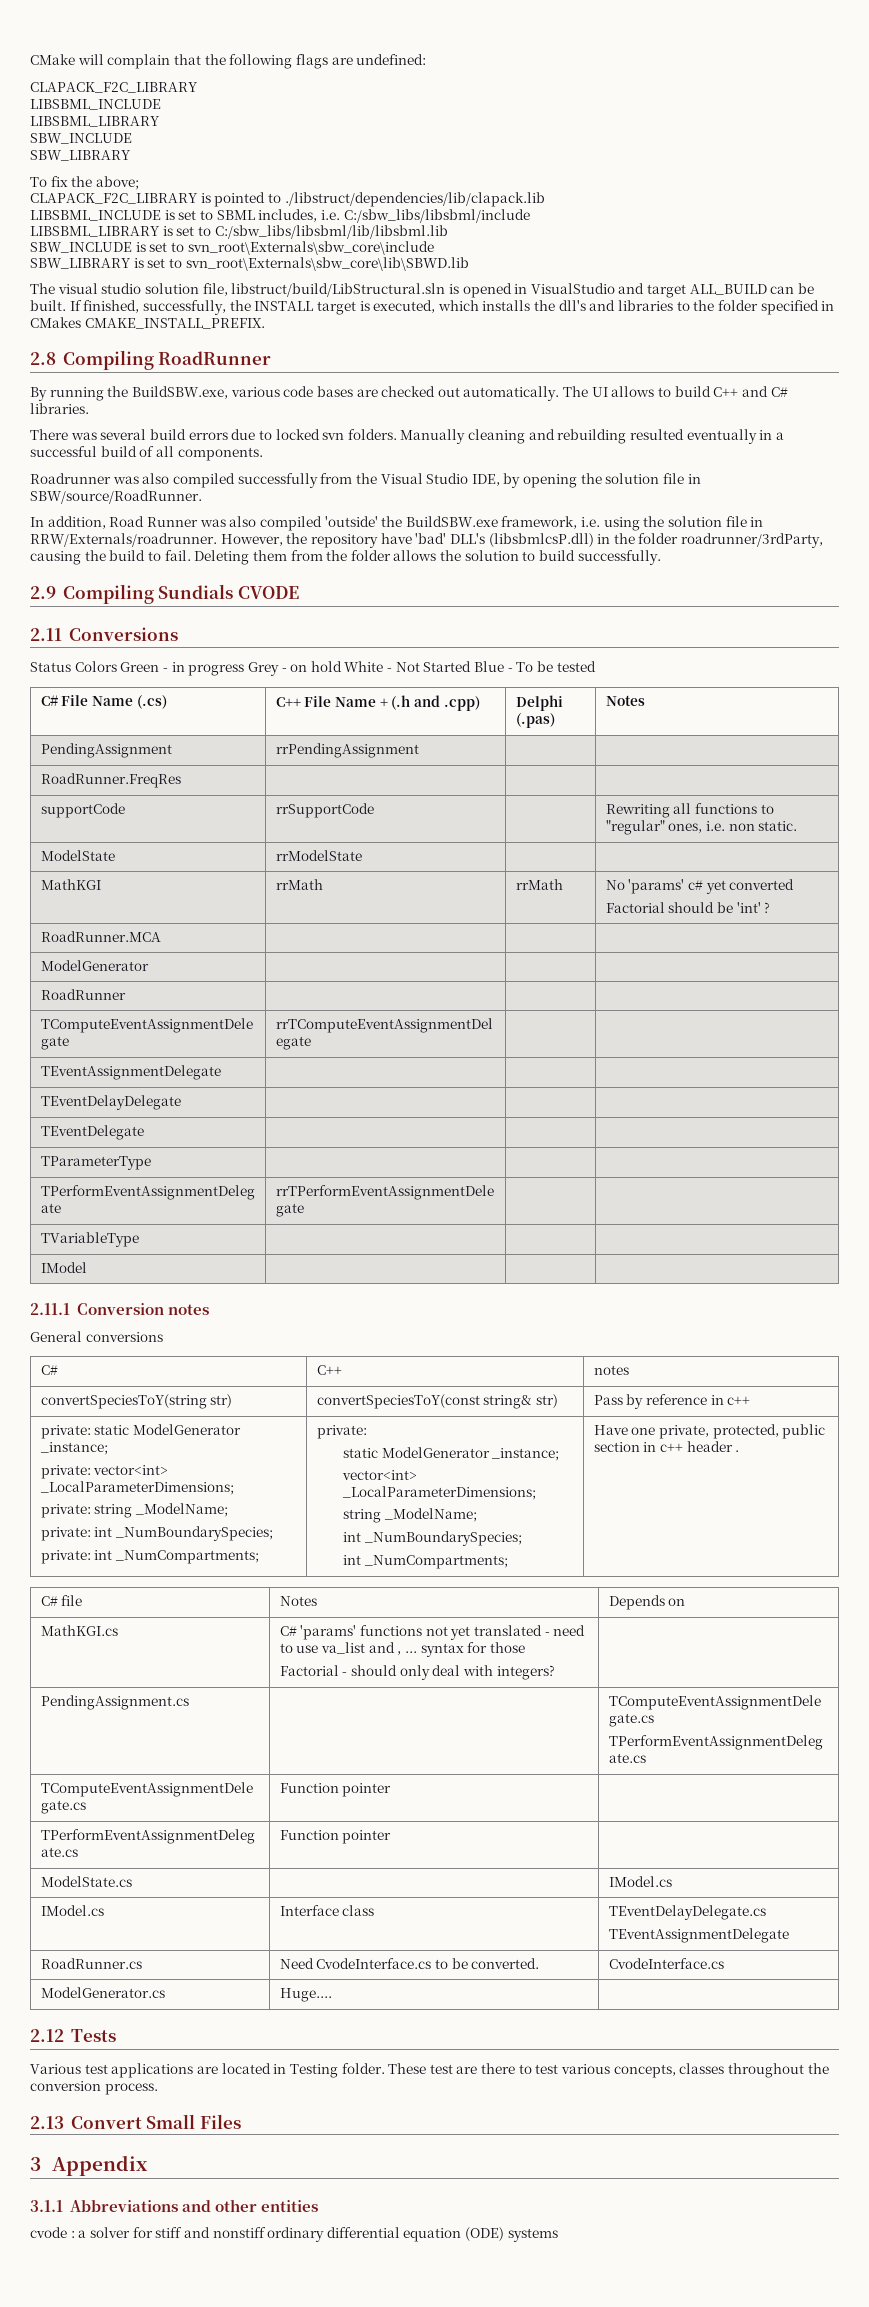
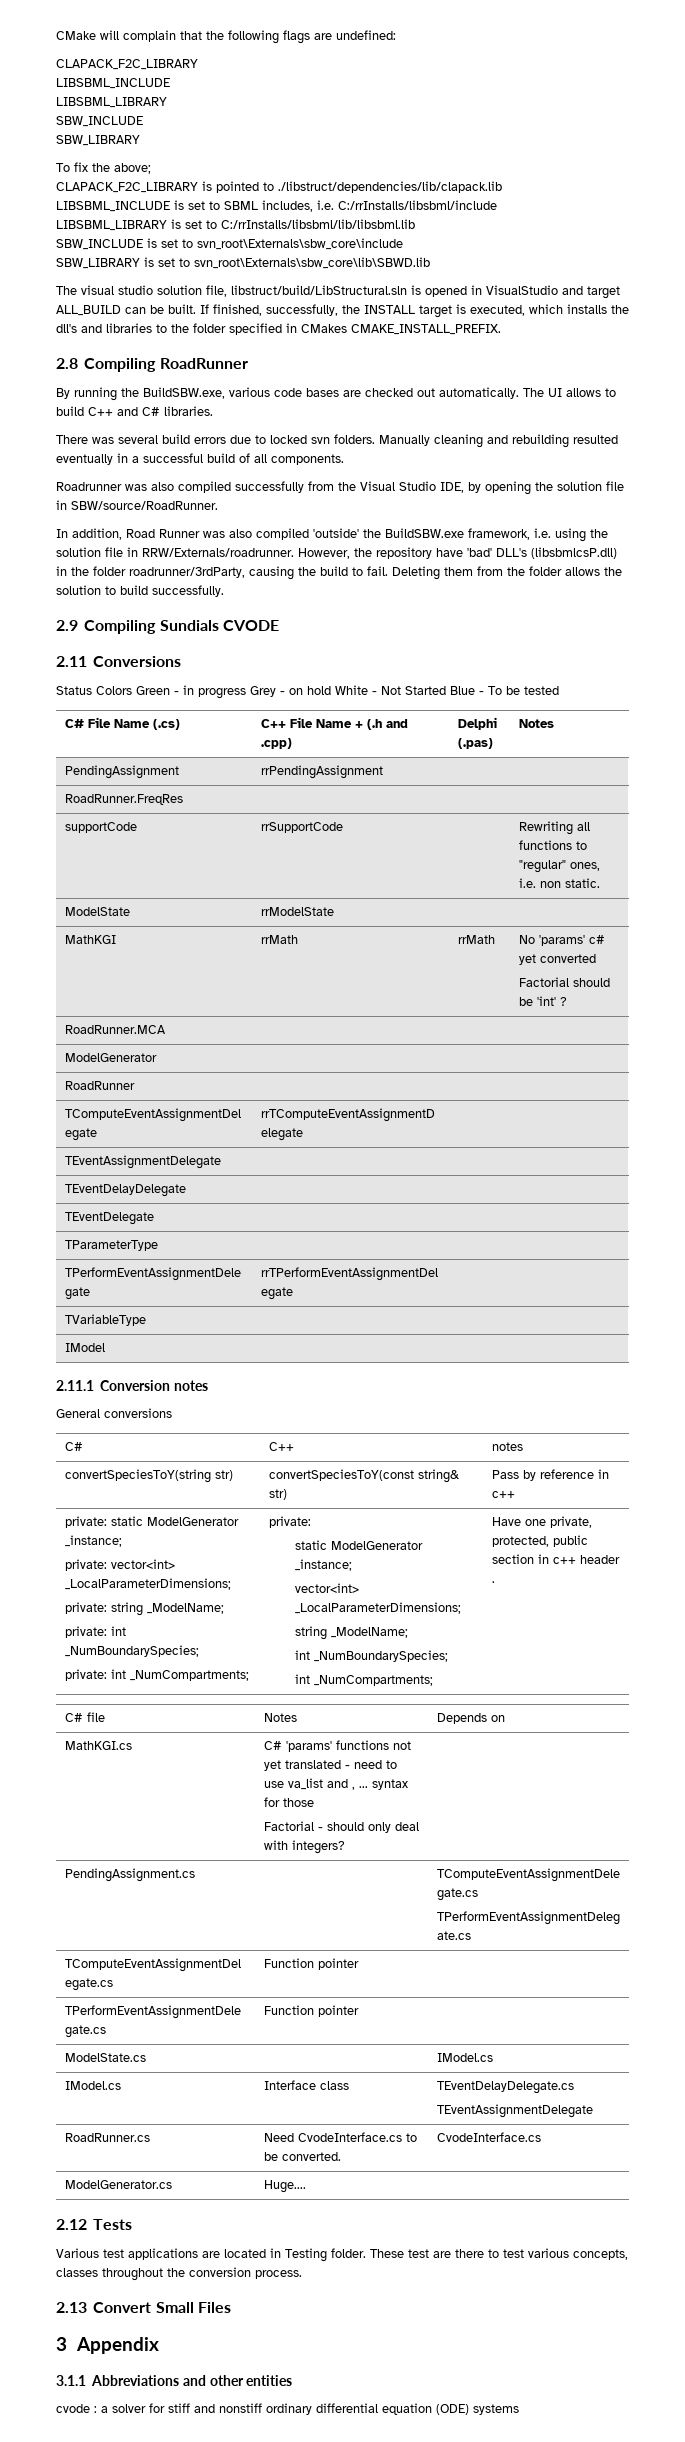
[343,209,530,223] C:/sbw_libs/libsbml/include -> [338,200,497,210] C:/rrInstalls/libsbml/include
[214,225,448,239] C:/sbw_libs/libsbml/lib/libsbml.lib -> [221,219,415,229] C:/rrInstalls/libsbml/lib/libsbml.lib

